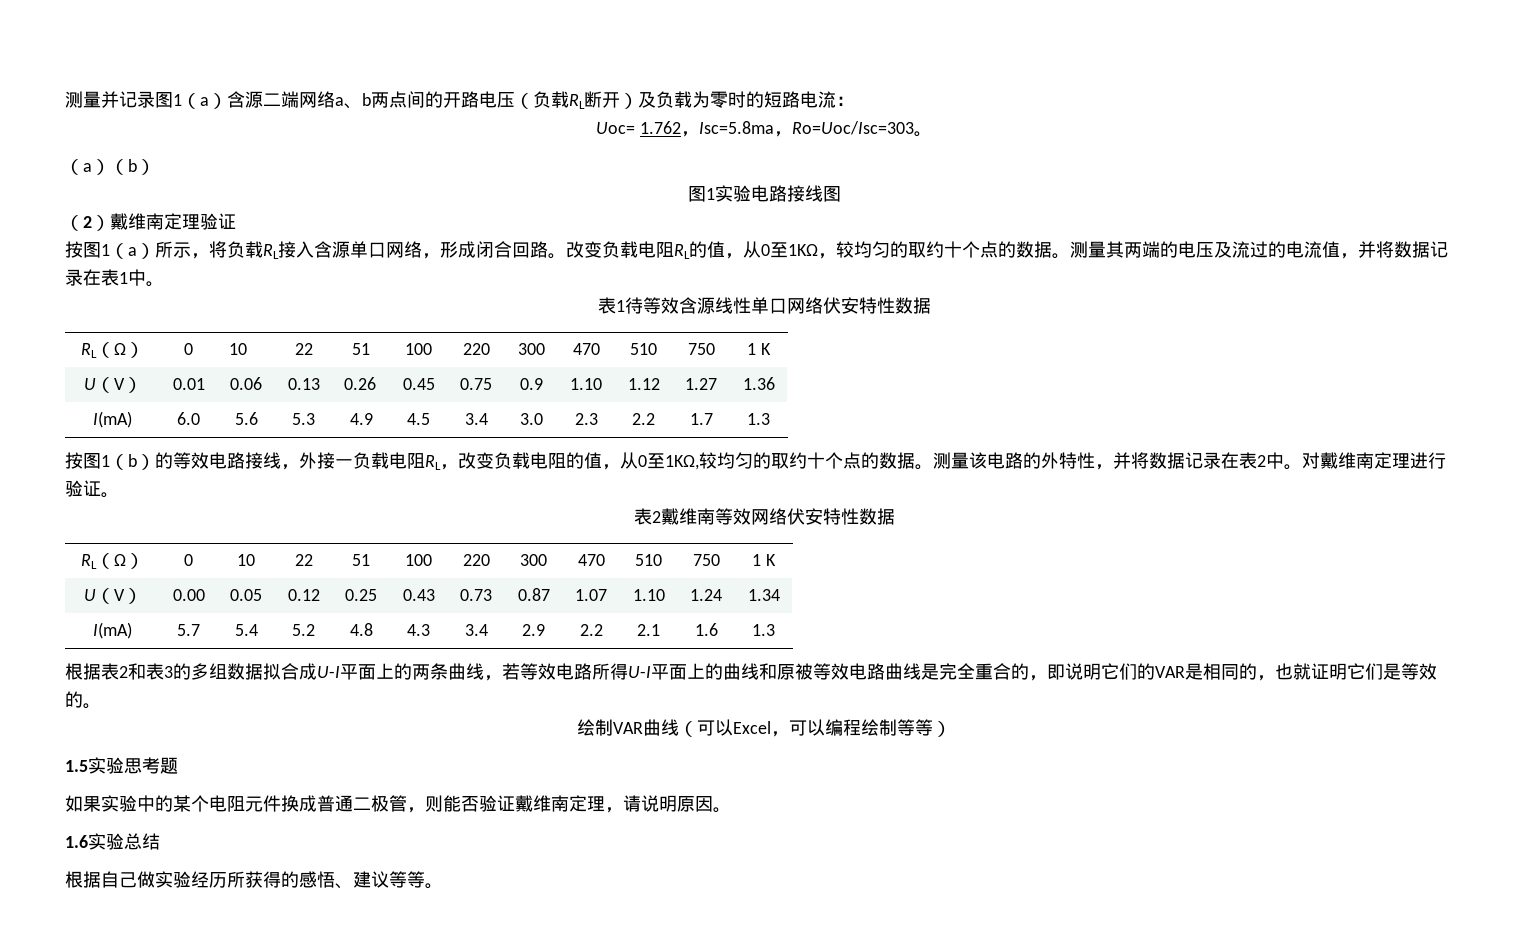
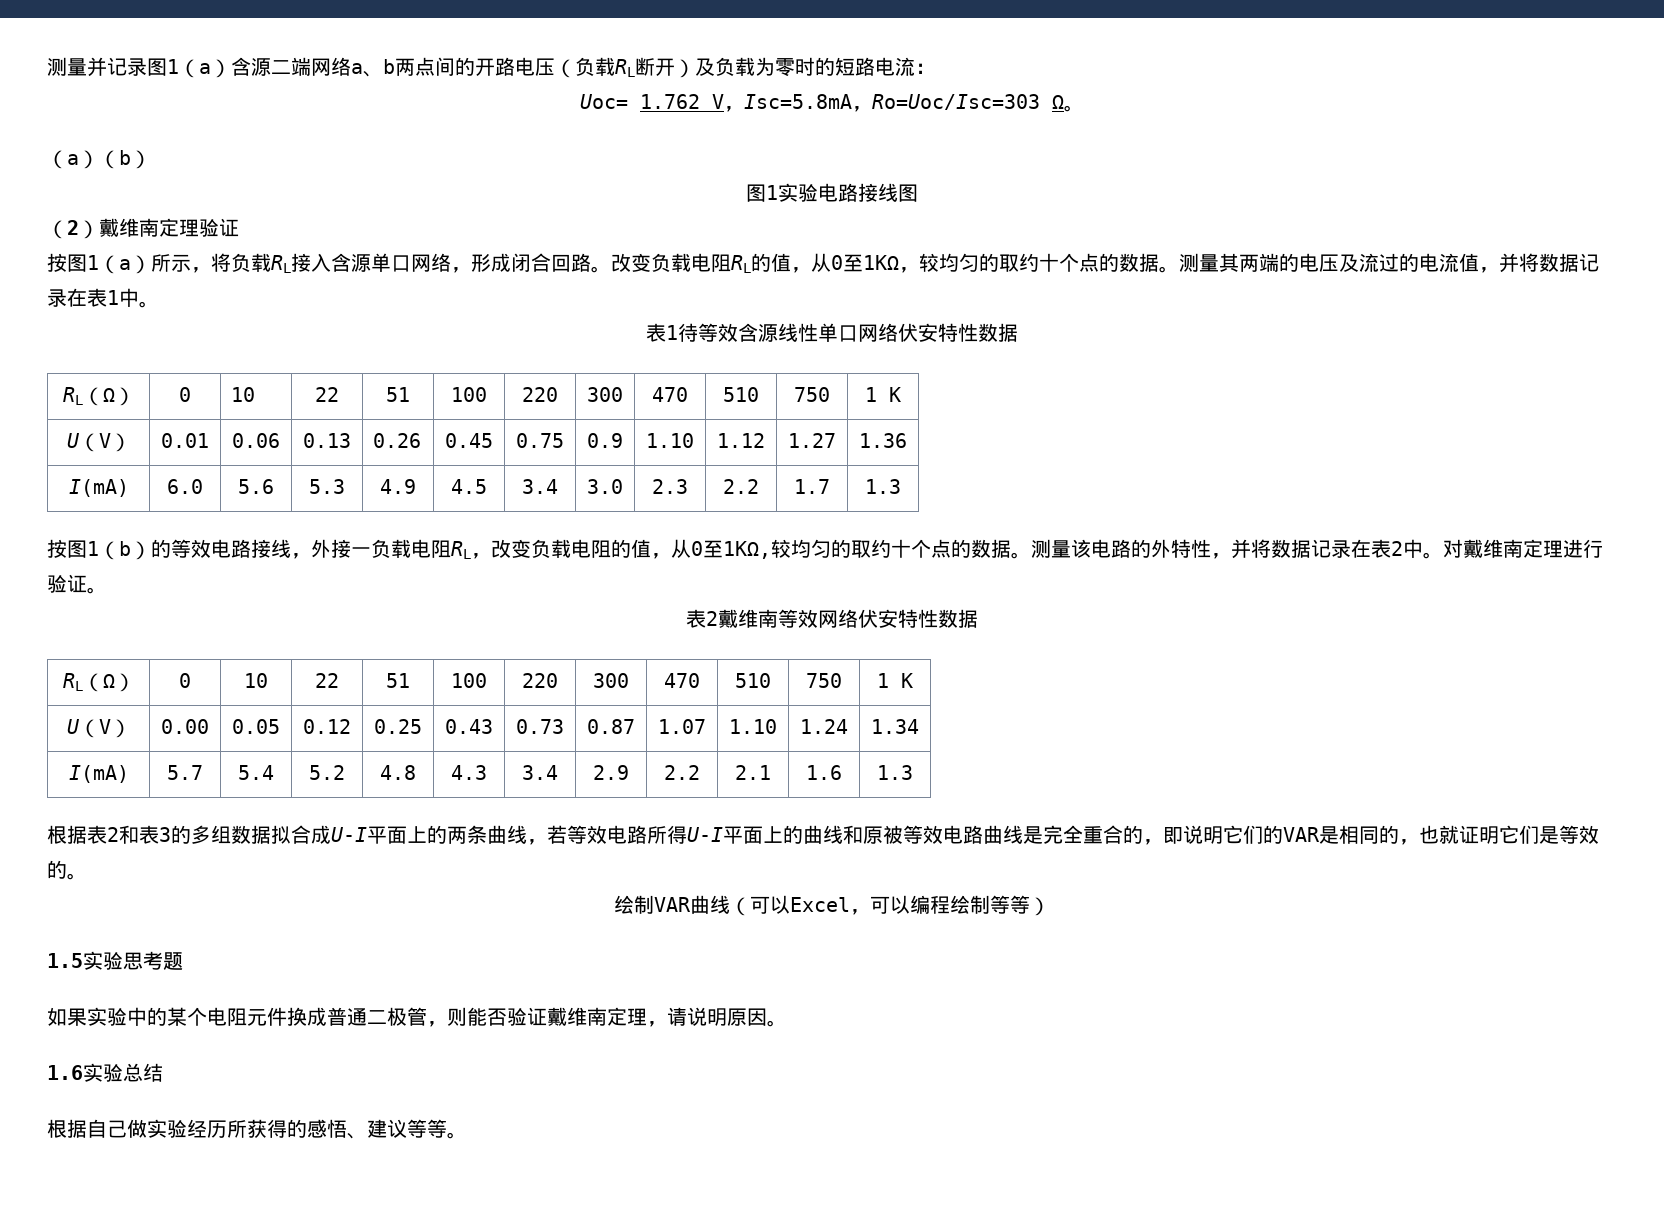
[680,121,914,137] ，Isc=5.8ma，Ro=Uoc/Isc=303 -> [712,94,1064,112] V，Isc=5.8mA，Ro=Uoc/Isc=303 Ω

